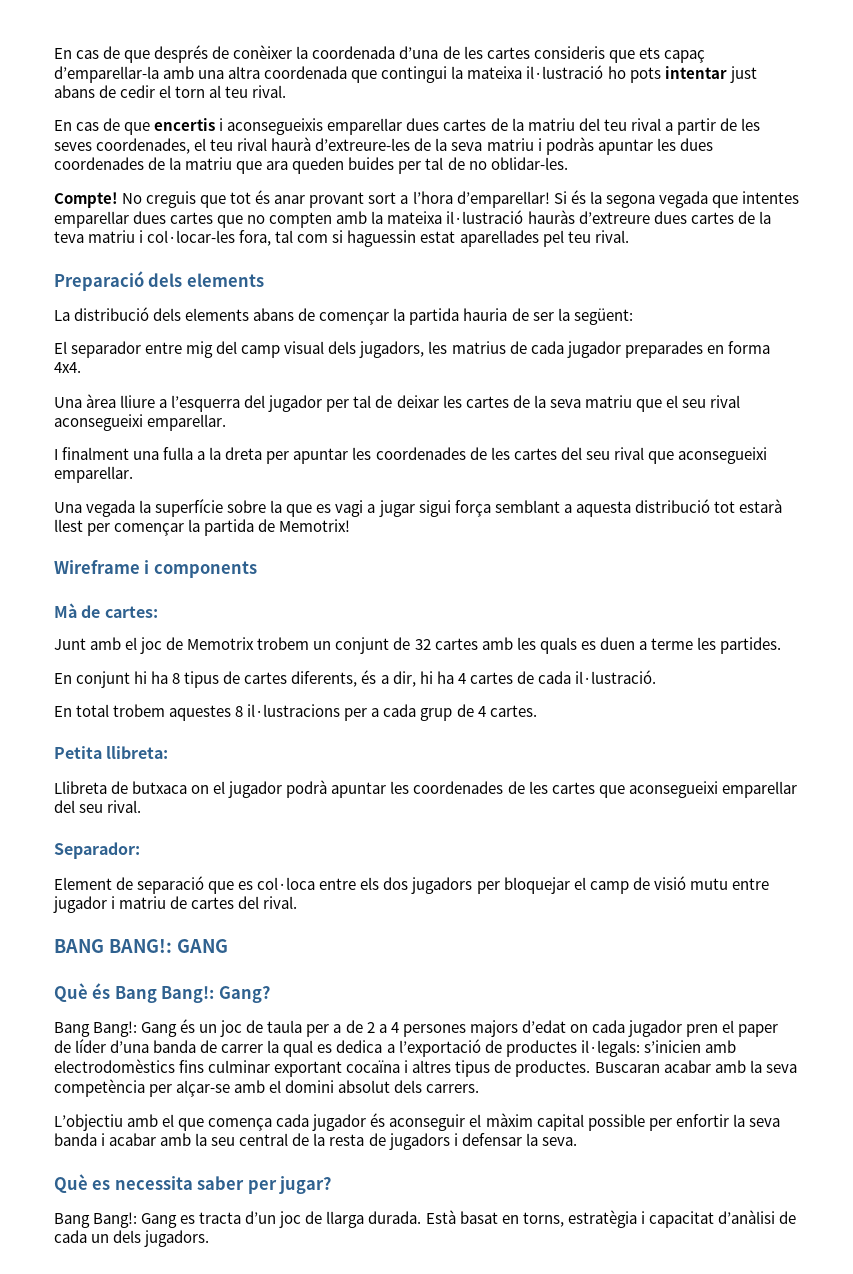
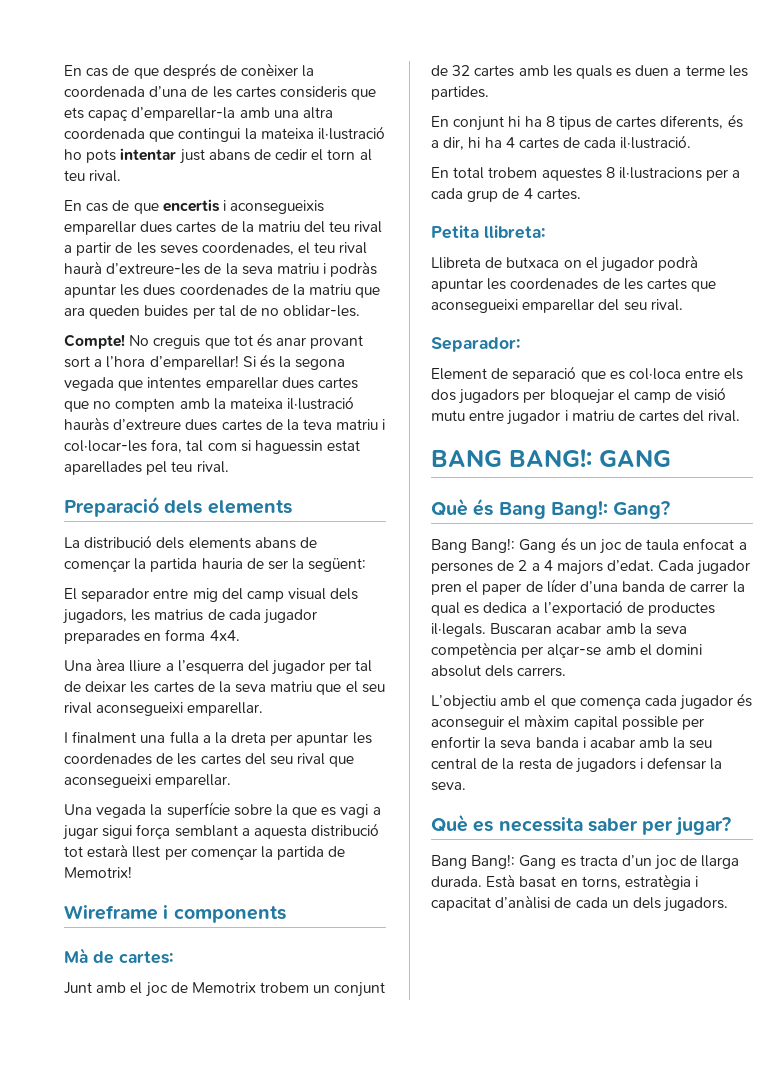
[306,1024,342,1037] per a -> [683,538,747,550] [431,562,493,574] enfocat a persones
[402,1020,625,1037] persones majors d’edat on cada -> [556,560,695,575] majors d’edat. Cada
[580,1040,736,1057] [54,1059,591,1077] il·legals: s’inicien amb electrodomèstics fins culminar exportant cocaïna i altres tipus de productes. -> [431,623,486,637] il·legals.

